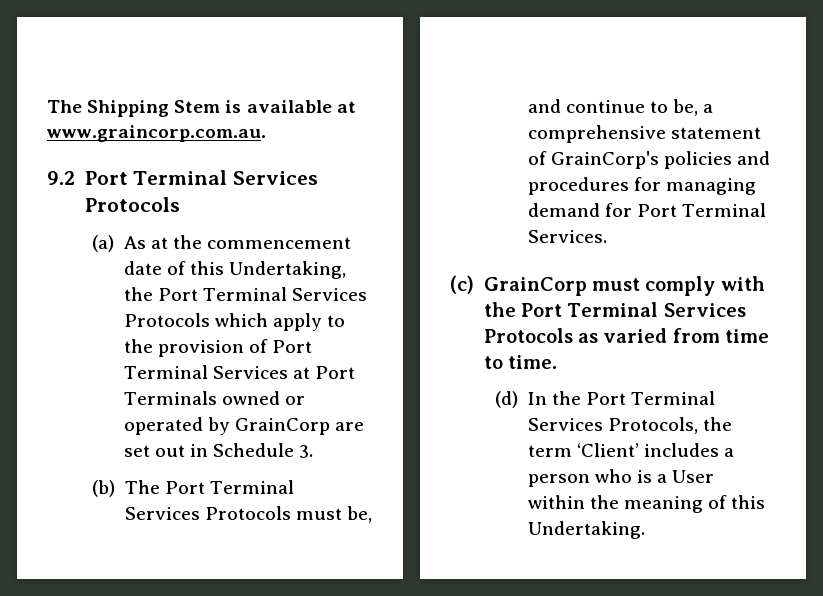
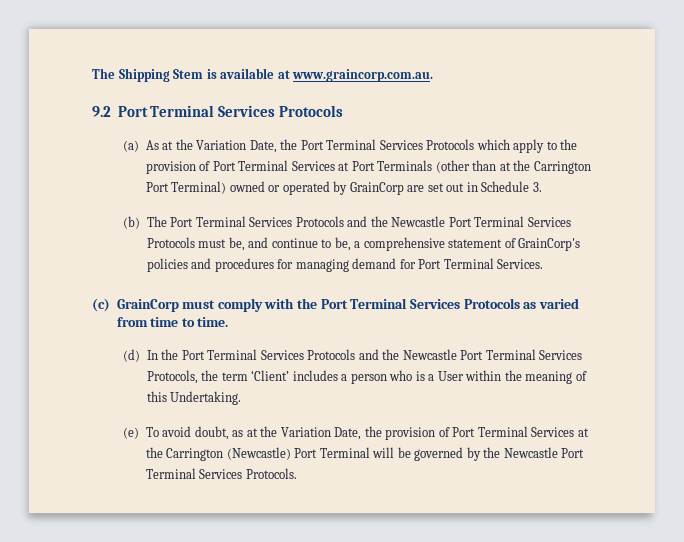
[206,237,351,249] [123,261,346,279] commencement date of this Undertaking, -> [196,140,277,153] Variation Date,
(217, 398) none -> [435,160,591,174] [145,181,227,194] (other than at the Carrington Port Terminal)
(291, 513) none -> [347,216,571,227] [146,237,195,248] and the Newcastle Port Terminal Services Protocols
(603, 424) none -> [307,349,583,360] Protocols and the Newcastle Port Terminal Services
(645, 530) none -> [123,426,589,440] [145,447,585,461] [145,468,297,479] // (e) To avoid doubt, as at the Variation Date, the provision of Port Terminal Services at the Carrington (Newcastle) Port Terminal will be governed by the Newcastle Port Terminal Services Protocols.

